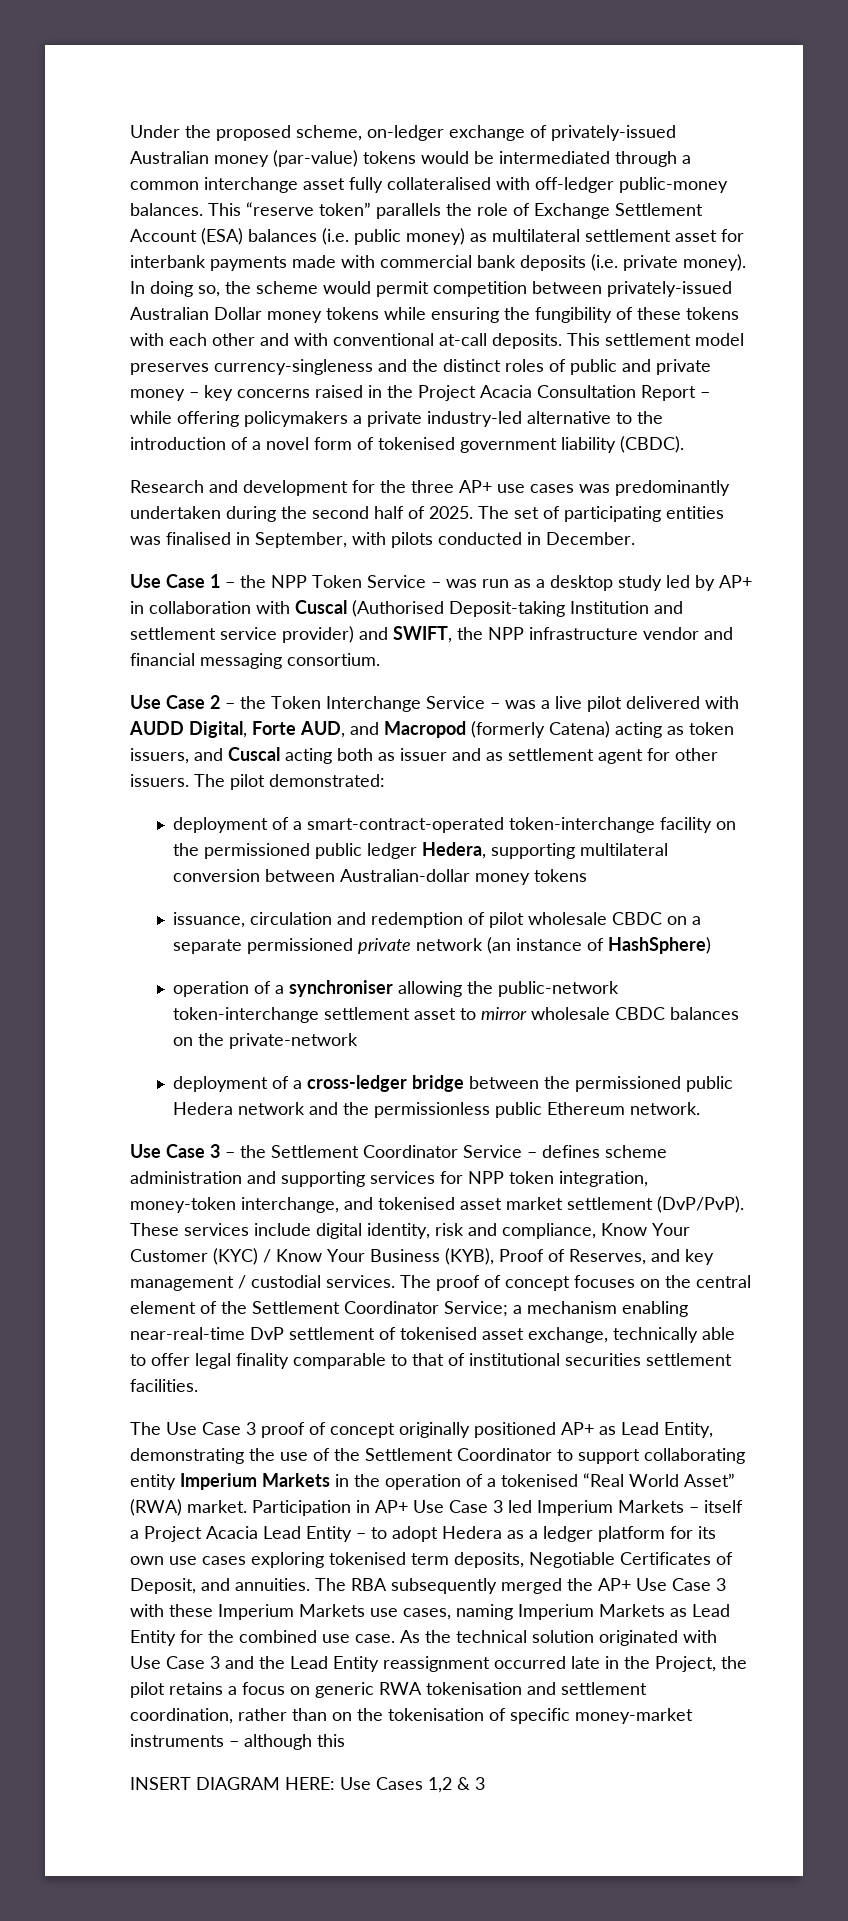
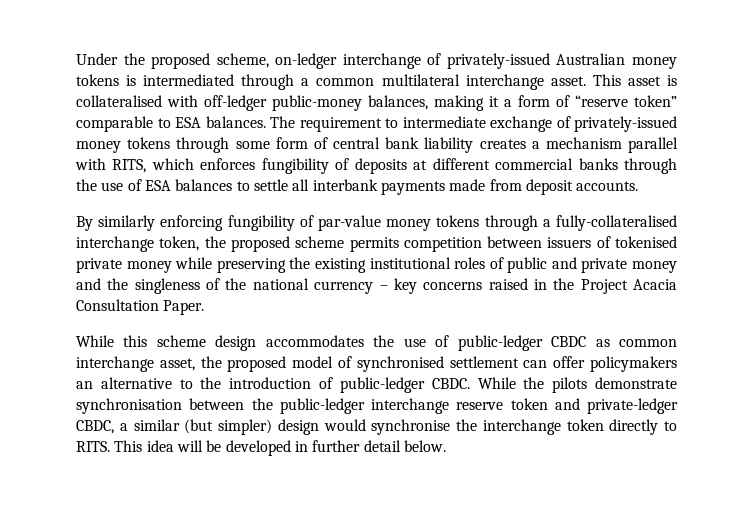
[449,125,525,141] exchange -> [342,53,421,69] interchange
[273,150,691,167] [130,177,728,193] [130,202,703,219] [130,228,744,245] [130,254,746,271] [130,281,732,297] [130,307,739,323] [130,333,744,349] [130,359,501,375] (par-value) tokens would be intermediated through a common interchange asset fully collateralised with off-ledger public-money balances. This “reserve token” parallels the role of Exchange Settlement Account (ESA) balances (i.e. public money) as multilateral settlement asset for interbank payments made with commercial bank deposits (i.e. private money). In doing so, the scheme would permit competition between privately-issued Australian Dollar money tokens while ensuring the fungibility of these tokens with each other and with conventional at-call deposits. This settlement model preserves currency-singleness and the distinct -> [76,74,678,90] [76,95,677,111] [76,116,677,132] [76,137,678,153] [75,158,677,174] [76,179,639,195] [76,215,677,231] [76,236,677,252] [76,257,451,273] tokens is intermediated through a common multilateral interchange asset. This asset is collateralised with off-ledger public-money balances, making it a form of “reserve token” comparable to ESA balances. The requirement to intermediate exchange of privately-issued money tokens through some form of central bank liability creates a mechanism parallel with RITS, which enforces fungibility of deposits at different commercial banks through the use of ESA balances to settle all interbank payments made from deposit accounts. // By similarly enforcing fungibility of par-value money tokens through a fully-collateralised interchange token, the proposed scheme permits competition between issuers of tokenised private money while preserving the existing institutional
(185, 395) none -> [76,278,374,294] and the singleness of the national currency
[641,385,710,401] [130,411,522,427] Report – while offering policymakers a private industry-led -> [163,300,205,315] [76,335,677,351] [76,356,678,372] [76,381,93,389] Paper. // While this scheme design accommodates the use of public-ledger CBDC as common interchange asset, the proposed model of synchronised settlement can offer policymakers an
[252,436,684,453] [130,480,730,496] [130,506,724,522] [130,532,635,548] [130,574,752,591] [130,600,683,617] [130,626,733,643] [130,653,380,669] [130,695,739,712] [129,721,734,738] [130,747,718,764] [130,774,385,790] [172,817,736,833] [172,842,668,859] [172,869,587,885] [172,912,701,928] [172,937,711,954] [172,980,619,997] [172,1007,739,1023] [172,1033,358,1049] [172,1075,733,1092] [172,1102,700,1118] [130,1144,667,1158] [130,1171,648,1187] [130,1196,744,1213] [130,1223,690,1239] [130,1248,714,1265] [130,1275,751,1291] [130,1301,688,1317] [130,1327,735,1343] [130,1353,732,1369] [130,1379,198,1392] [130,1422,713,1438] [130,1448,745,1464] [130,1473,735,1490] [130,1499,743,1516] [130,1526,716,1542] [130,1552,733,1568] [130,1578,726,1594] [130,1604,730,1620] [130,1630,717,1646] [130,1656,747,1672] [130,1682,647,1698] [130,1708,693,1724] [130,1734,345,1750] [130,1777,485,1793] a novel form of tokenised government liability (CBDC). // Research and development for the three AP+ use cases was predominantly undertaken during the second half of 2025. The set of participating entities was finalised in September, with pilots conducted in December. // Use Case 1 – the NPP Token Service – was run as a desktop study led by AP+ in collaboration with Cuscal (Authorised Deposit-taking Institution and settlement service provider) and SWIFT, the NPP infrastructure vendor and financial messaging consortium. // Use Case 2 – the Token Interchange Service – was a live pilot delivered with AUDD Digital, Forte AUD, and Macropod (formerly Catena) acting as token issuers, and Cuscal acting both as issuer and as settlement agent for other issuers. The pilot demonstrated: // deployment of a smart-contract-operated token-interchange facility on the permissioned public ledger Hedera, supporting multilateral conversion between Australian-dollar money tokens // issuance, circulation and redemption of pilot wholesale CBDC on a separate permissioned private network (an instance of HashSphere) // operation of a synchroniser allowing the public-network token-interchange settlement asset to mirror wholesale CBDC balances on the private-network // deployment of a cross-ledger bridge between the permissioned public Hedera network and the permissionless public Ethereum network. // Use Case 3 – the Settlement Coordinator Service – defines scheme administration and supporting services for NPP token integration, money-token interchange, and tokenised asset market settlement (DvP/PvP). These services include digital identity, risk and compliance, Know Your Customer (KYC) / Know Your Business (KYB), Proof of Reserves, and key management / custodial services. The proof of concept focuses on the central element of the Settlement Coordinator Service; a mechanism enabling near-real-time DvP settlement of tokenised asset exchange, technically able to offer legal finality comparable to that of institutional securities settlement facilities. // The Use Case 3 proof of concept originally positioned AP+ as Lead Entity, demonstrating the use of the Settlement Coordinator to support collaborating entity Imperium Markets in the operation of a tokenised “Real World Asset” (RWA) market. Participation in AP+ Use Case 3 led Imperium Markets – itself a Project Acacia Lead Entity – to adopt Hedera as a ledger platform for its own use cases exploring tokenised term deposits, Negotiable Certificates of Deposit, and annuities. The RBA subsequently merged the AP+ Use Case 3 with these Imperium Markets use cases, naming Imperium Markets as Lead Entity for the combined use case. As the technical solution originated with Use Case 3 and the Lead Entity reassignment occurred late in the Project, the pilot retains a focus on generic RWA tokenisation and settlement coordination, rather than on the tokenisation of specific money-market instruments – although this // INSERT DIAGRAM HERE: Use Cases 1,2 & 3 -> [339,377,677,393] [76,398,678,414] [76,419,677,435] [76,440,446,456] public-ledger CBDC. While the pilots demonstrate synchronisation between the public-ledger interchange reserve token and private-ledger CBDC, a similar (but simpler) design would synchronise the interchange token directly to RITS. This idea will be developed in further detail below.

